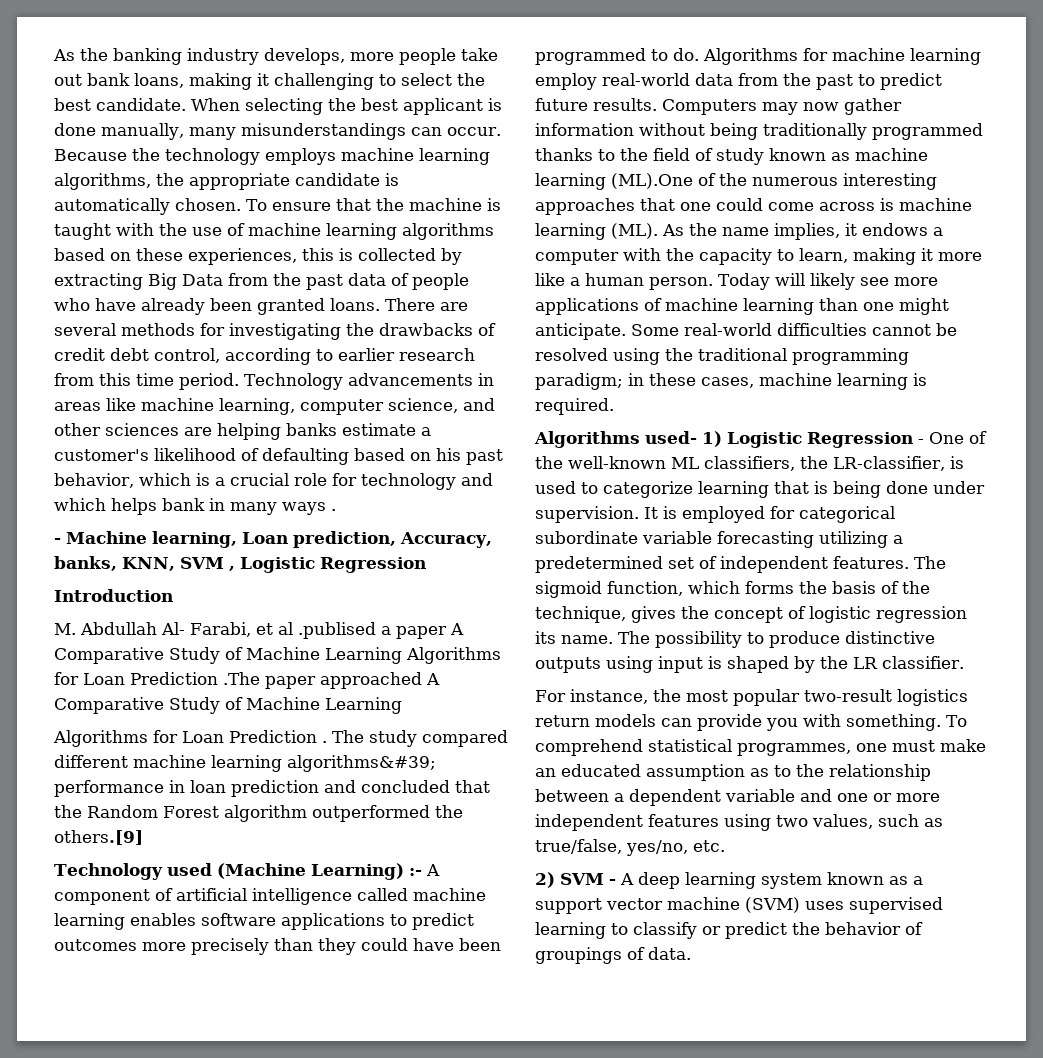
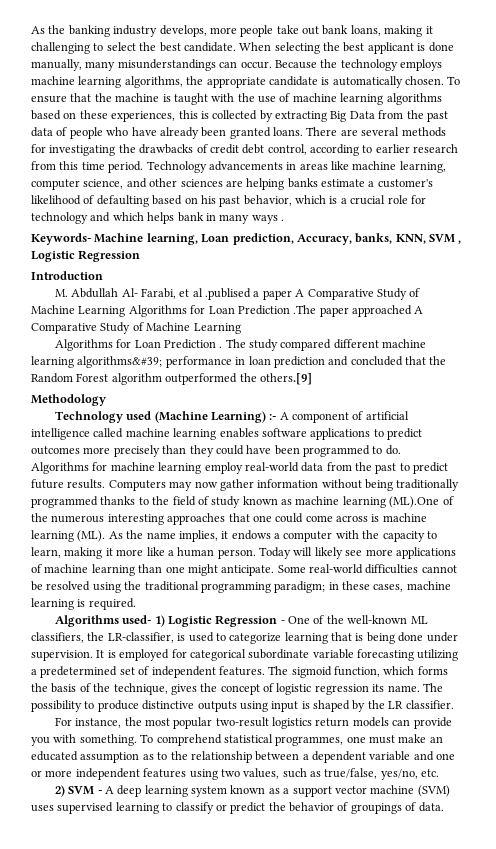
[54,538,61,544] - -> [31,233,91,245] Keywords-
(143, 837) none -> [31,394,106,406] // Methodology

